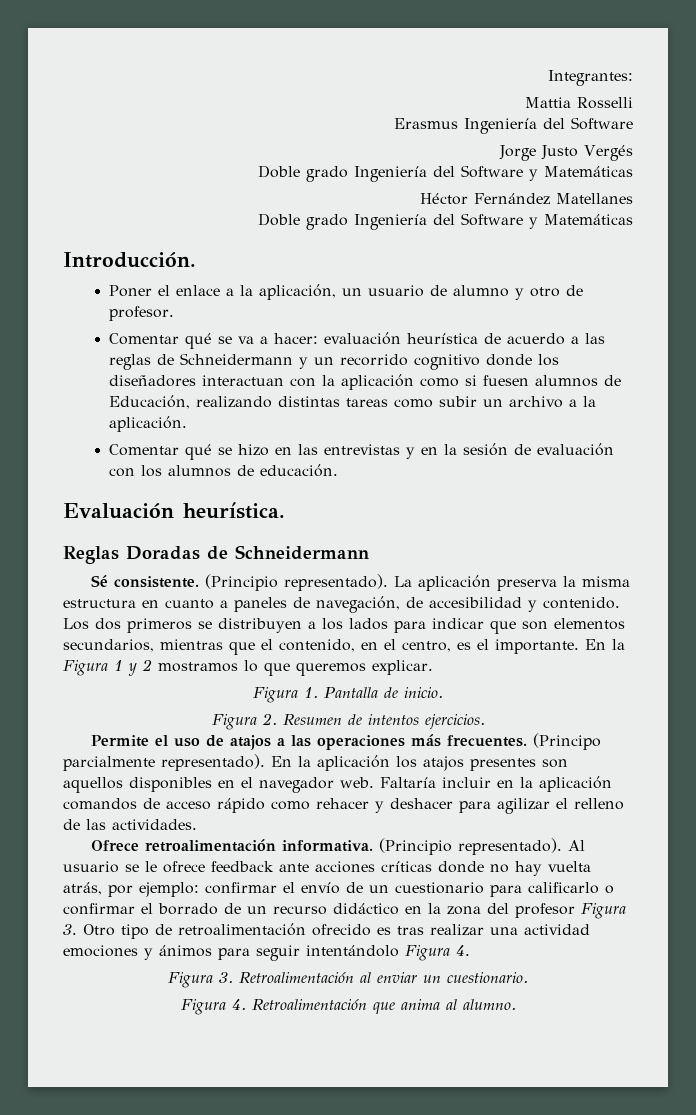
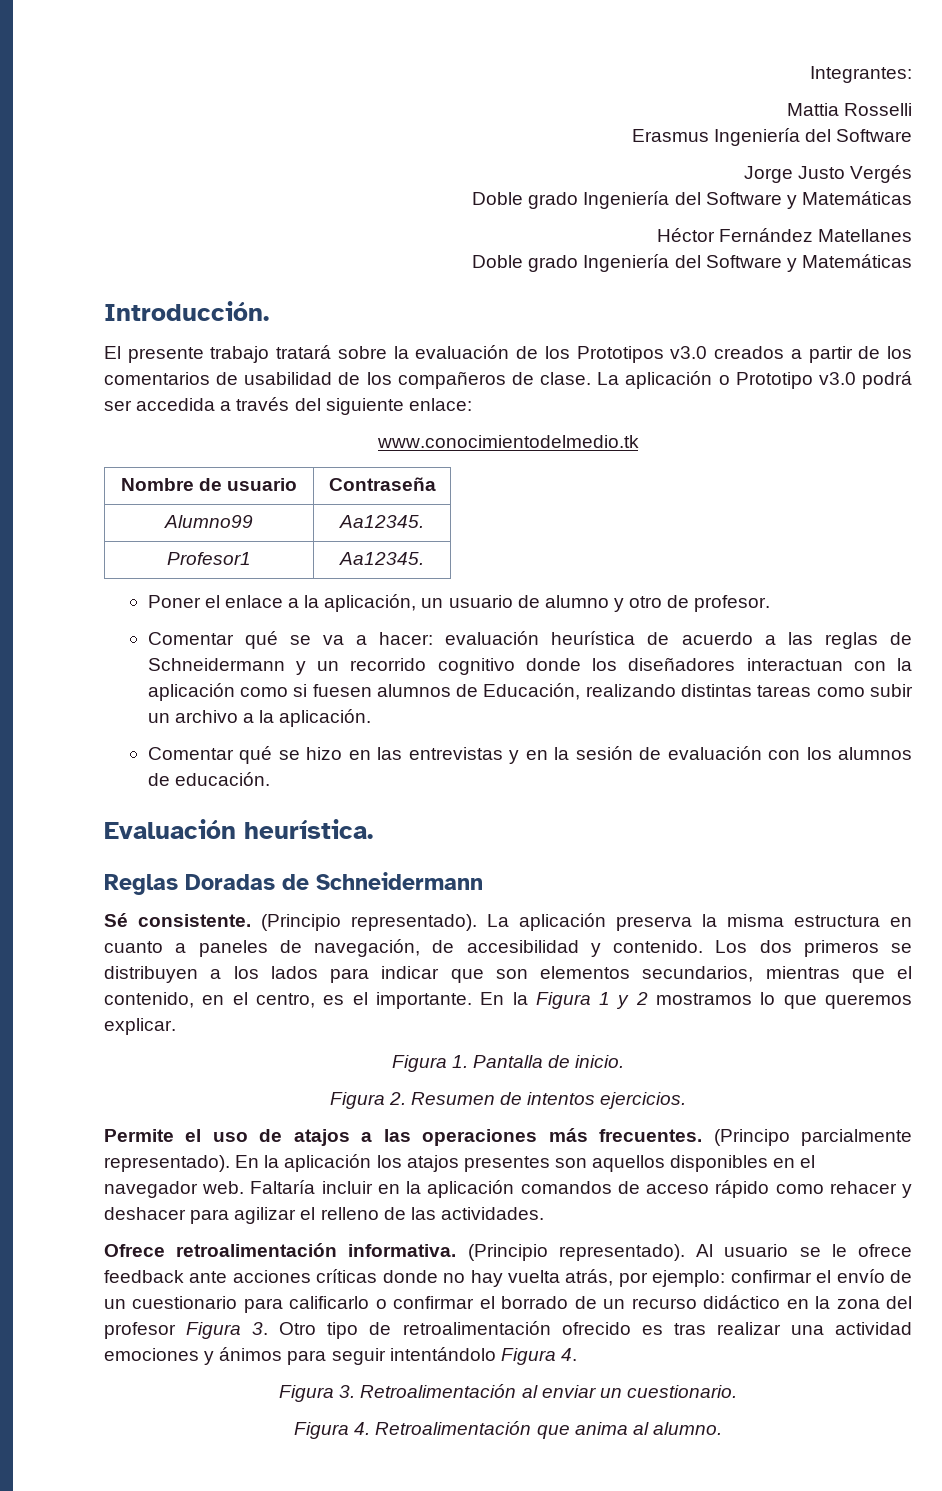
(196, 260) none -> [104,345,913,363] [104,371,912,389] [104,397,472,415] [376,435,639,448] [120,478,298,491] [328,477,436,491] [164,515,253,528] [339,515,424,528] [167,552,251,565] [339,552,424,565] // El presente trabajo tratará sobre la evaluación de los Prototipos v3.0 creados a partir de los comentarios de usabilidad de los compañeros de clase. La aplicación o Prototipo v3.0 podrá ser accedida a través del siguiente enlace: // www.conocimientodelmedio.tk // Nombre de usuario | Contraseña // Alumno99 | Aa12345. // Profesor1 | Aa12345.

